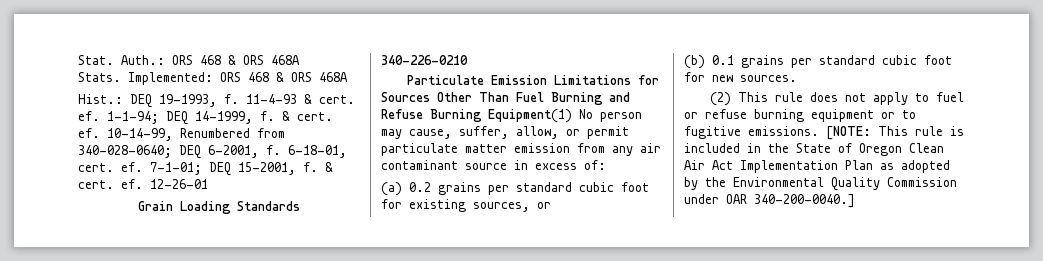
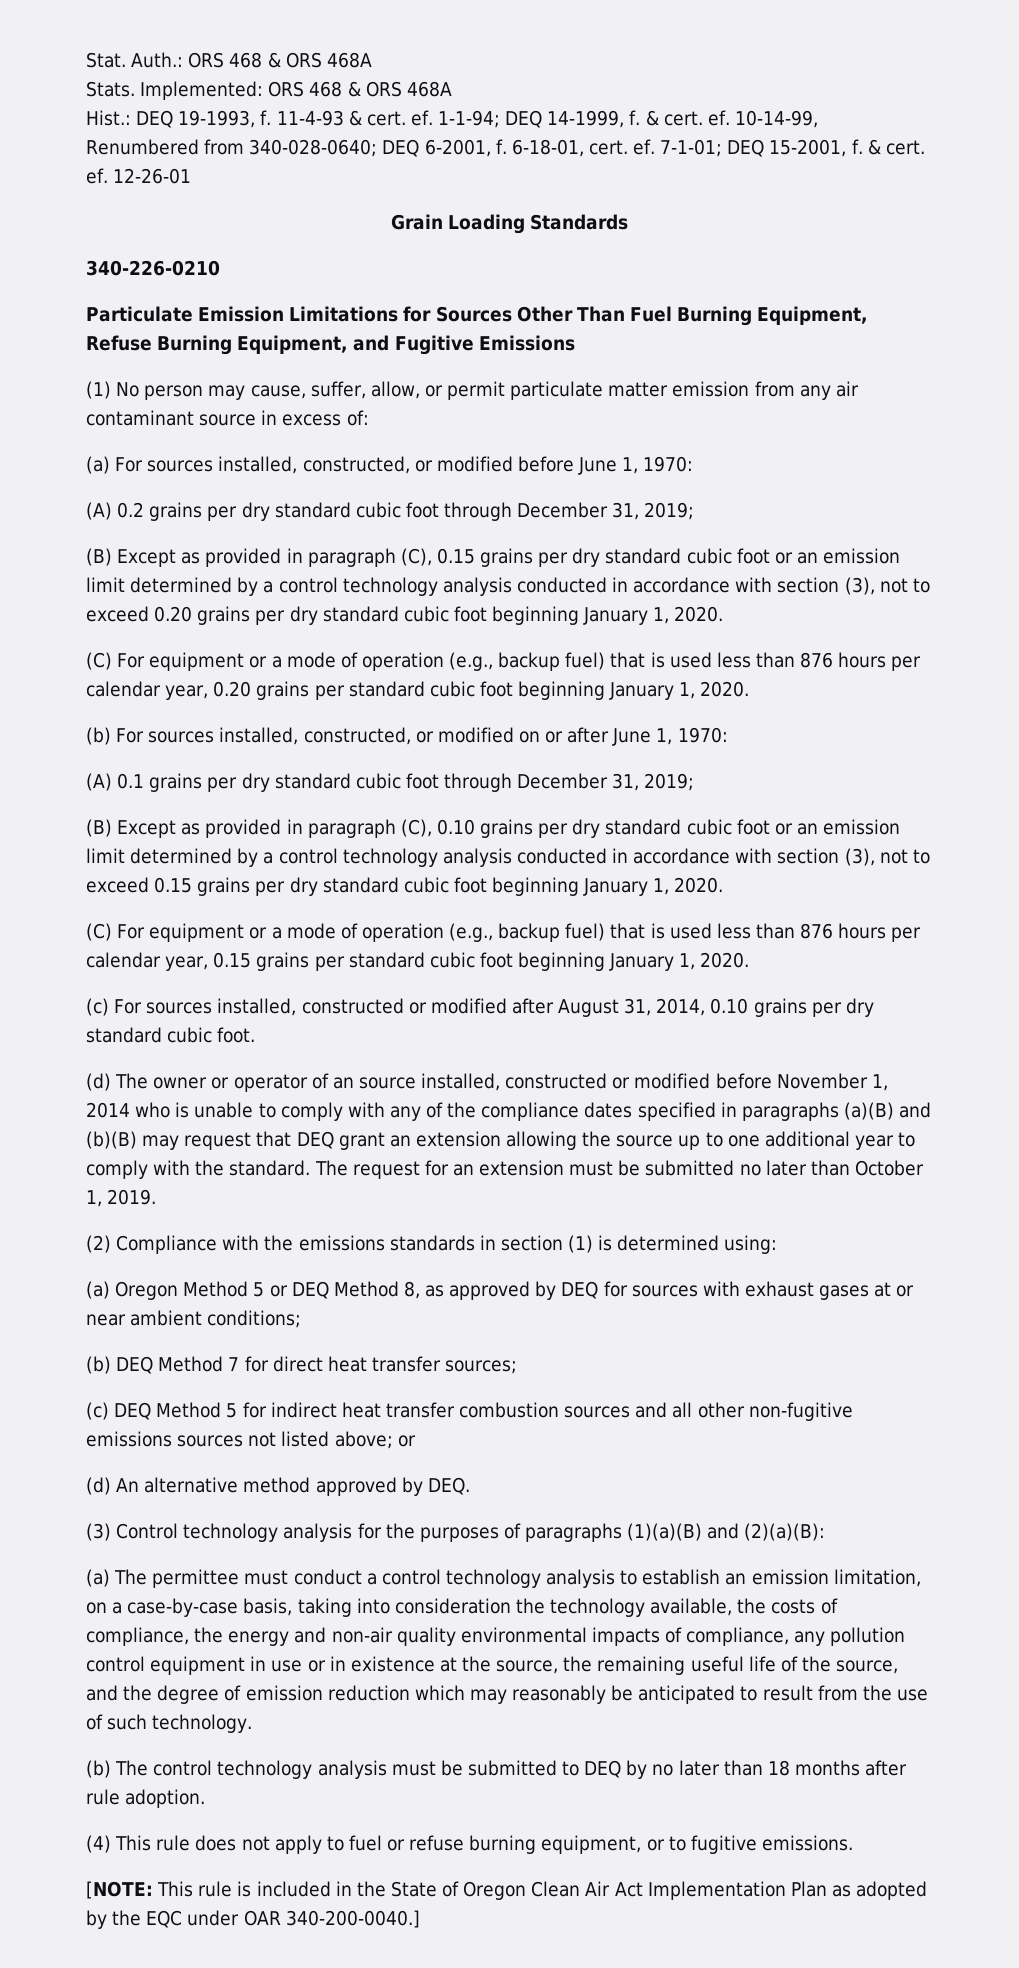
[609,92,630,102] and -> [757,306,869,325] Equipment,
[488,109,572,123] Equipment(1) -> [237,335,575,355] [86,381,111,399] Equipment, and Fugitive Emissions // (1)
[409,182,649,195] [381,199,551,212] [684,55,952,69] [684,72,797,82] [709,92,731,106] 0.2 grains per standard cubic foot for existing sources, or // (b) 0.1 grains per standard cubic foot for new sources. // (2) -> [115,456,694,475] [86,502,695,521] [86,548,901,567] [86,577,930,596] [86,606,724,625] [86,652,922,671] [86,681,750,700] [86,727,728,746] [86,773,695,792] [86,819,901,838] [86,848,930,867] [86,877,724,896] [86,923,922,942] [86,952,750,971] [86,998,874,1017] [86,1027,256,1043] [86,1073,888,1092] [86,1102,932,1121] [86,1131,916,1150] [86,1160,924,1179] [86,1189,157,1207] [86,1235,778,1254] [86,1281,915,1300] [86,1310,302,1328] [86,1356,518,1374] [86,1402,853,1421] [86,1431,416,1449] [86,1477,470,1496] [86,1523,826,1542] [86,1569,921,1588] [86,1598,838,1617] [86,1627,906,1646] [86,1656,899,1675] [86,1685,928,1704] [86,1714,253,1733] [86,1760,908,1779] [86,1789,206,1808] [86,1835,111,1853] For sources installed, constructed, or modified before June 1, 1970: // (A) 0.2 grains per dry standard cubic foot through December 31, 2019; // (B) Except as provided in paragraph (C), 0.15 grains per dry standard cubic foot or an emission limit determined by a control technology analysis conducted in accordance with section (3), not to exceed 0.20 grains per dry standard cubic foot beginning January 1, 2020. // (C) For equipment or a mode of operation (e.g., backup fuel) that is used less than 876 hours per calendar year, 0.20 grains per standard cubic foot beginning January 1, 2020. // (b) For sources installed, constructed, or modified on or after June 1, 1970: // (A) 0.1 grains per dry standard cubic foot through December 31, 2019; // (B) Except as provided in paragraph (C), 0.10 grains per dry standard cubic foot or an emission limit determined by a control technology analysis conducted in accordance with section (3), not to exceed 0.15 grains per dry standard cubic foot beginning January 1, 2020. // (C) For equipment or a mode of operation (e.g., backup fuel) that is used less than 876 hours per calendar year, 0.15 grains per standard cubic foot beginning January 1, 2020. // (c) For sources installed, constructed or modified after August 31, 2014, 0.10 grains per dry standard cubic foot. // (d) The owner or operator of an source installed, constructed or modified before November 1, 2014 who is unable to comply with any of the compliance dates specified in paragraphs (a)(B) and (b)(B) may request that DEQ grant an extension allowing the source up to one additional year to comply with the standard. The request for an extension must be submitted no later than October 1, 2019. // (2) Compliance with the emissions standards in section (1) is determined using: // (a) Oregon Method 5 or DEQ Method 8, as approved by DEQ for sources with exhaust gases at or near ambient conditions; // (b) DEQ Method 7 for direct heat transfer sources; // (c) DEQ Method 5 for indirect heat transfer combustion sources and all other non-fugitive emissions sources not listed above; or // (d) An alternative method approved by DEQ. // (3) Control technology analysis for the purposes of paragraphs (1)(a)(B) and (2)(a)(B): // (a) The permittee must conduct a control technology analysis to establish an emission limitation, on a case-by-case basis, taking into consideration the technology available, the costs of compliance, the energy and non-air quality environmental impacts of compliance, any pollution control equipment in use or in existence at the source, the remaining useful life of the source, and the degree of emission reduction which may reasonably be anticipated to result from the use of such technology. // (b) The control technology analysis must be submitted to DEQ by no later than 18 months after rule adoption. // (4)
[811,109,874,122] equipment -> [541,1835,642,1854] equipment,
(819, 131) none -> (853, 1843) //
[733,177,957,191] Environmental Quality Commission -> [146,1910,183,1928] EQC

